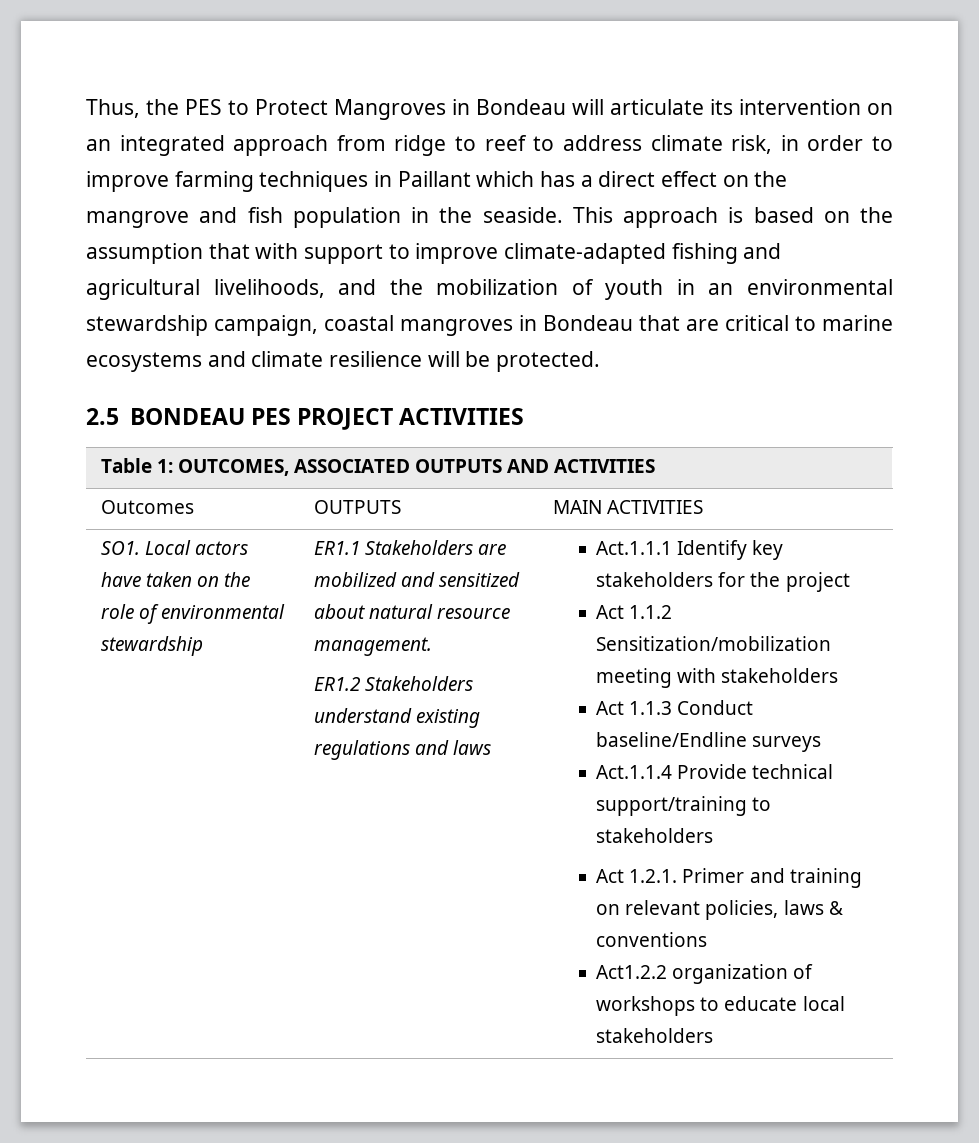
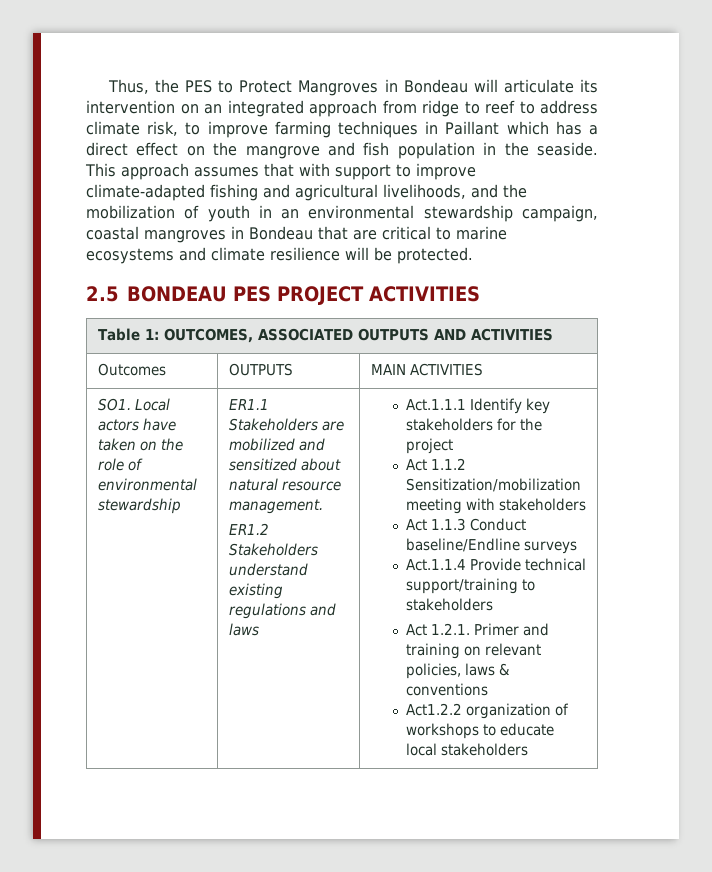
[780,135,864,151] in order -> (179, 128) none
[728,207,893,223] [86,243,203,264] is based on the assumption -> [194,167,259,177] assumes

